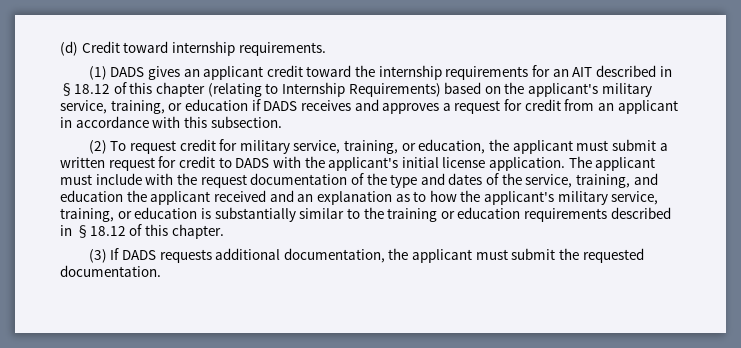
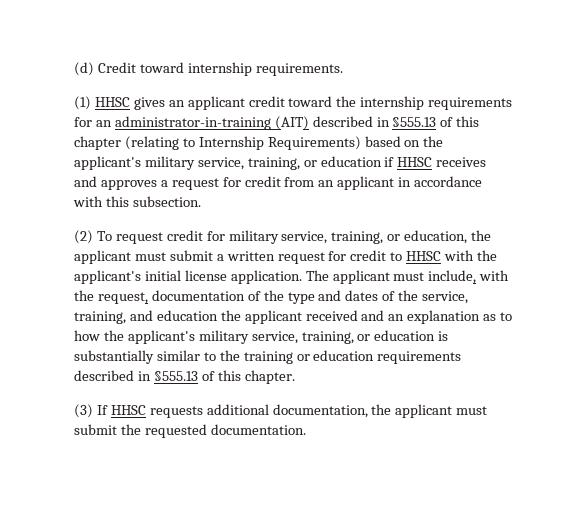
[110,67,145,77] DADS -> [94,97,130,107] HHSC
[572,65,672,77] [60,83,110,96] AIT described in §18.12 -> [114,116,437,130] administrator-in-training (AIT) described in §555.13
[263,101,298,111] DADS -> [397,157,433,167] HHSC
[235,158,270,168] DADS -> [406,251,442,261] HHSC
[95,173,247,188] include with the request -> [428,270,510,284] [74,290,148,304] include, with the request,
[75,225,126,238] §18.12 -> [153,371,198,381] §555.13
[121,250,156,260] DADS -> [110,405,146,415] HHSC

